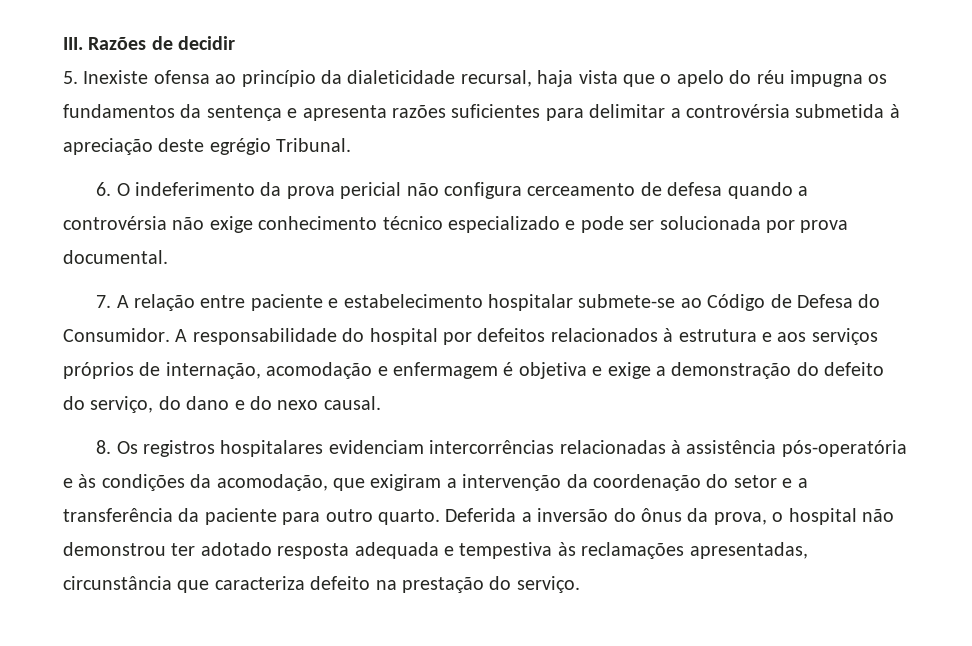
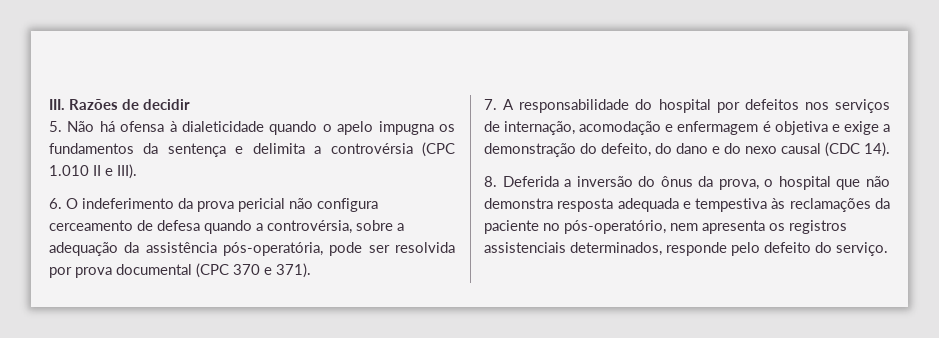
[83,70,785,87] Inexiste ofensa ao princípio da dialeticidade recursal, haja vista que o apelo do réu -> [67,121,374,135] Não há ofensa à dialeticidade quando o apelo
[302,104,900,121] [63,138,352,155] apresenta razões suficientes para delimitar a controvérsia submetida à apreciação deste egrégio Tribunal. -> [252,142,455,157] [49,164,137,179] delimita a controvérsia (CPC 1.010 II e III).
[63,216,576,233] controvérsia não exige conhecimento técnico especializado e -> [267,220,404,234] [49,242,323,256] controvérsia, sobre a adequação da assistência pós-operatória,
[659,216,761,230] solucionada -> [394,242,455,253] resolvida
[63,250,168,264] [96,294,881,311] [63,328,170,342] documental. // 7. A relação entre paciente e estabelecimento hospitalar submete-se ao Código de Defesa do Consumidor. -> [116,263,311,278] [484,99,497,110] documental (CPC 370 e 371). // 7.
[550,328,878,345] [63,362,134,379] relacionados à estrutura e aos serviços próprios -> [804,99,890,113] nos serviços
[824,362,885,376] [63,396,154,413] defeito do serviço, -> [601,143,651,157] defeito,
[323,396,381,410] [96,440,907,457] [63,474,808,491] [63,508,440,525] causal. // 8. Os registros hospitalares evidenciam intercorrências relacionadas à assistência pós-operatória e às condições da acomodação, que exigiram a intervenção da coordenação do setor e a transferência da paciente para outro quarto. -> [781,142,890,157] [484,176,497,187] causal (CDC 14). // 8.
[861,509,894,522] [63,542,272,556] não demonstrou ter adotado -> [836,176,890,190] [484,198,553,209] que não demonstra
[689,542,808,559] [63,576,484,593] apresentadas, circunstância que caracteriza defeito na prestação -> [875,198,890,209] [484,220,847,234] [484,242,811,256] da paciente no pós-operatório, nem apresenta os registros assistenciais determinados, responde pelo defeito

